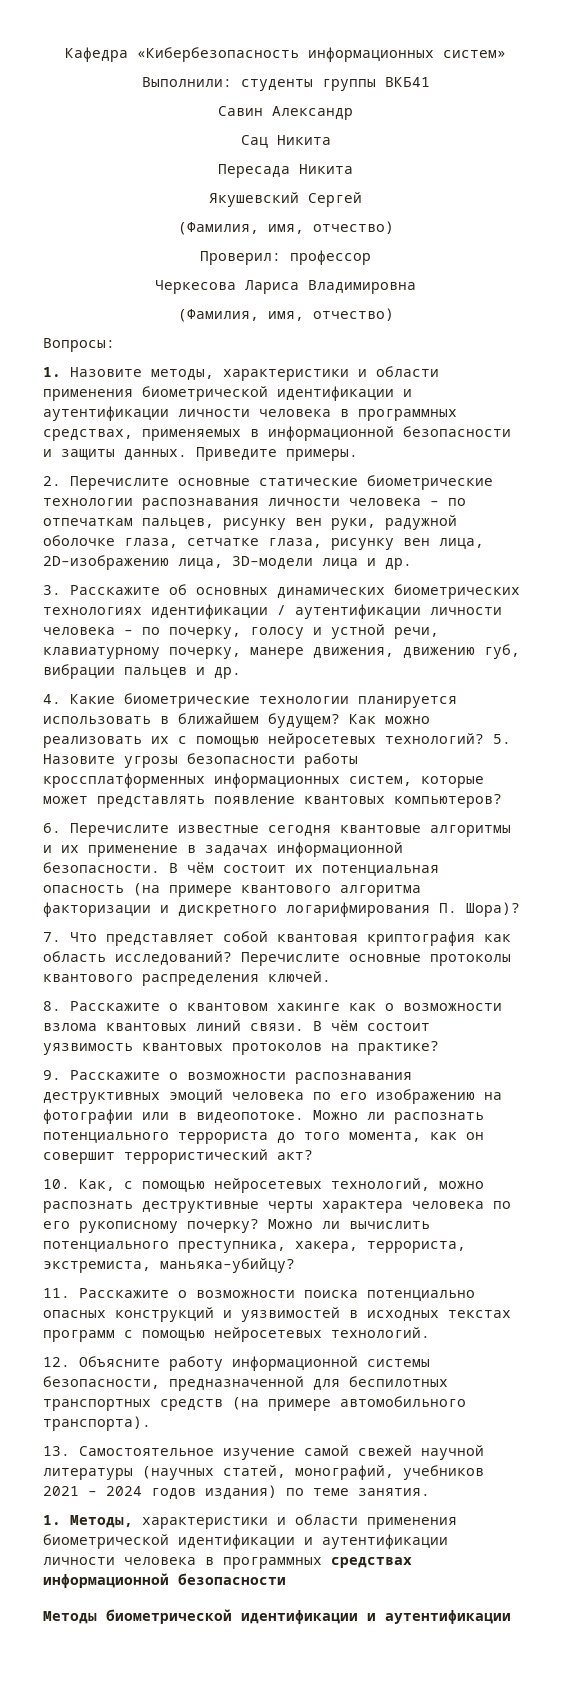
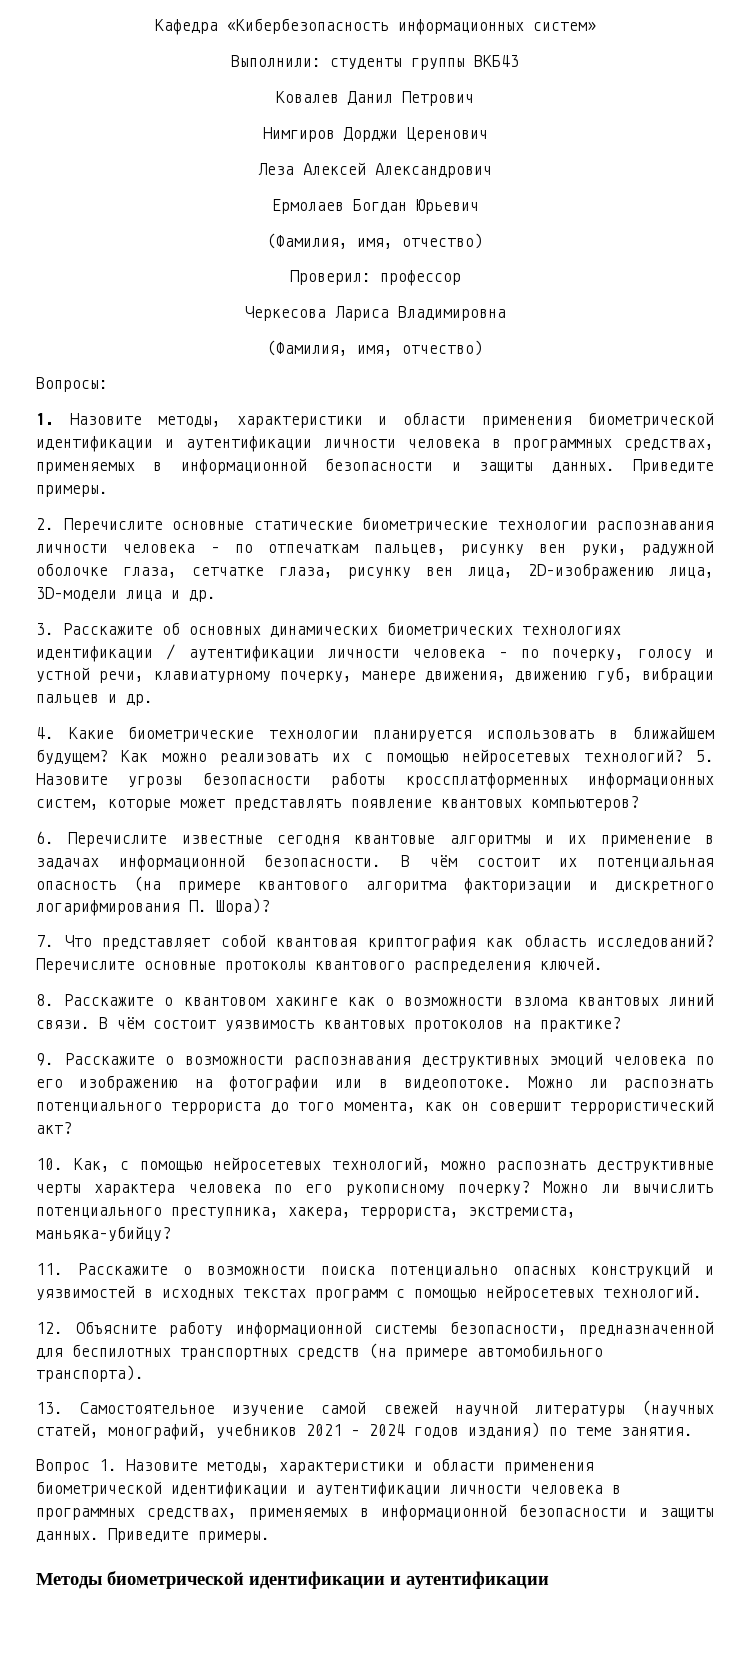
[384,77,430,87] [218,106,353,120] [240,135,331,148] [218,164,353,178] [209,192,362,207] ВКБ41 // Савин Александр // Сац Никита // Пересада Никита // Якушевский Сергей -> [474,55,519,67] [276,91,474,106] [262,127,488,142] [258,162,492,178] [271,199,479,214] ВКБ43 // Ковалев Данил Петрович // Нимгиров Дорджи Церенович // Леза Алексей Александрович // Ермолаев Богдан Юрьевич
[43,1515,133,1528] 1. Методы, -> [36,1459,270,1474] Вопрос 1. Назовите методы,
[331,1557,412,1568] [43,1573,286,1588] средствах информационной безопасности -> [147,1504,714,1521] [36,1528,270,1543] средствах, применяемых в информационной безопасности и защиты данных. Приведите примеры.

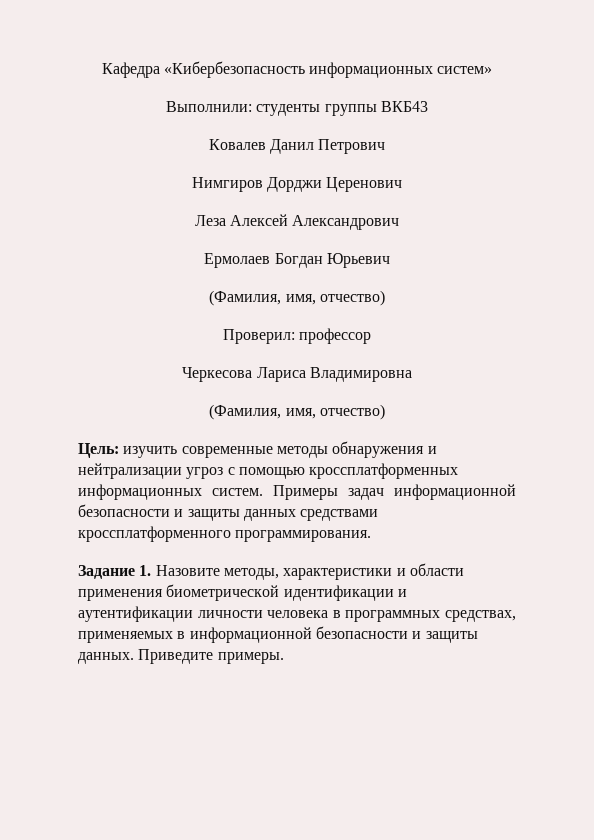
[36,377,108,392] Вопросы: // -> [78,441,437,458] [78,463,459,479] [78,484,516,500] [78,504,379,521] [78,526,372,542] [78,565,135,579] Цель: изучить современные методы обнаружения и нейтрализации угроз с помощью кроссплатформенных информационных систем. Примеры задач информационной безопасности и защиты данных средствами кроссплатформенного программирования. // Задание
[36,517,714,533] [36,540,714,556] [36,563,714,579] [36,587,216,602] [36,622,621,638] [36,644,714,662] [36,667,714,683] [36,694,153,706] [36,726,714,742] [36,749,714,765] [36,772,714,789] [36,796,639,811] [36,831,715,847] [36,854,714,871] [36,876,714,894] [36,898,270,916] [36,934,714,951] [36,957,603,973] [36,993,714,1006] [36,1017,621,1032] [36,1052,714,1068] [36,1075,714,1092] [36,1098,714,1114] [36,1122,72,1134] [36,1157,714,1173] [36,1181,714,1196] [36,1207,576,1219] [36,1226,171,1242] [36,1262,714,1278] [36,1285,702,1301] [36,1321,714,1338] [36,1343,603,1360] [36,1365,144,1382] [36,1400,714,1417] [36,1422,693,1440] [36,1458,594,1474] [36,1481,621,1498] [36,1504,714,1521] [36,1528,270,1543] [36,1571,549,1589] // 2. Перечислите основные статические биометрические технологии распознавания личности человека – по отпечаткам пальцев, рисунку вен руки, радужной оболочке глаза, сетчатке глаза, рисунку вен лица, 2D–изображению лица, 3D–модели лица и др. // 3. Расскажите об основных динамических биометрических технологиях идентификации / аутентификации личности человека – по почерку, голосу и устной речи, клавиатурному почерку, манере движения, движению губ, вибрации пальцев и др. // 4. Какие биометрические технологии планируется использовать в ближайшем будущем? Как можно реализовать их с помощью нейросетевых технологий? 5. Назовите угрозы безопасности работы кроссплатформенных информационных систем, которые может представлять появление квантовых компьютеров? // 6. Перечислите известные сегодня квантовые алгоритмы и их применение в задачах информационной безопасности. В чём состоит их потенциальная опасность (на примере квантового алгоритма факторизации и дискретного логарифмирования П. Шора)? // 7. Что представляет собой квантовая криптография как область исследований? Перечислите основные протоколы квантового распределения ключей. // 8. Расскажите о квантовом хакинге как о возможности взлома квантовых линий связи. В чём состоит уязвимость квантовых протоколов на практике? // 9. Расскажите о возможности распознавания деструктивных эмоций человека по его изображению на фотографии или в видеопотоке. Можно ли распознать потенциального террориста до того момента, как он совершит террористический акт? // 10. Как, с помощью нейросетевых технологий, можно распознать деструктивные черты характера человека по его рукописному почерку? Можно ли вычислить потенциального преступника, хакера, террориста, экстремиста, маньяка–убийцу? // 11. Расскажите о возможности поиска потенциально опасных конструкций и уязвимостей в исходных текстах программ с помощью нейросетевых технологий. // 12. Объясните работу информационной системы безопасности, предназначенной для беспилотных транспортных средств (на примере автомобильного транспорта). // 13. Самостоятельное изучение самой свежей научной литературы (научных статей, монографий, учебников 2021 – 2024 годов издания) по теме занятия. // Вопрос 1. Назовите методы, характеристики и области применения биометрической идентификации и аутентификации личности человека в программных средствах, применяемых в информационной безопасности и защиты данных. Приведите примеры. // Методы биометрической идентификации и аутентификации -> (284, 658) none

